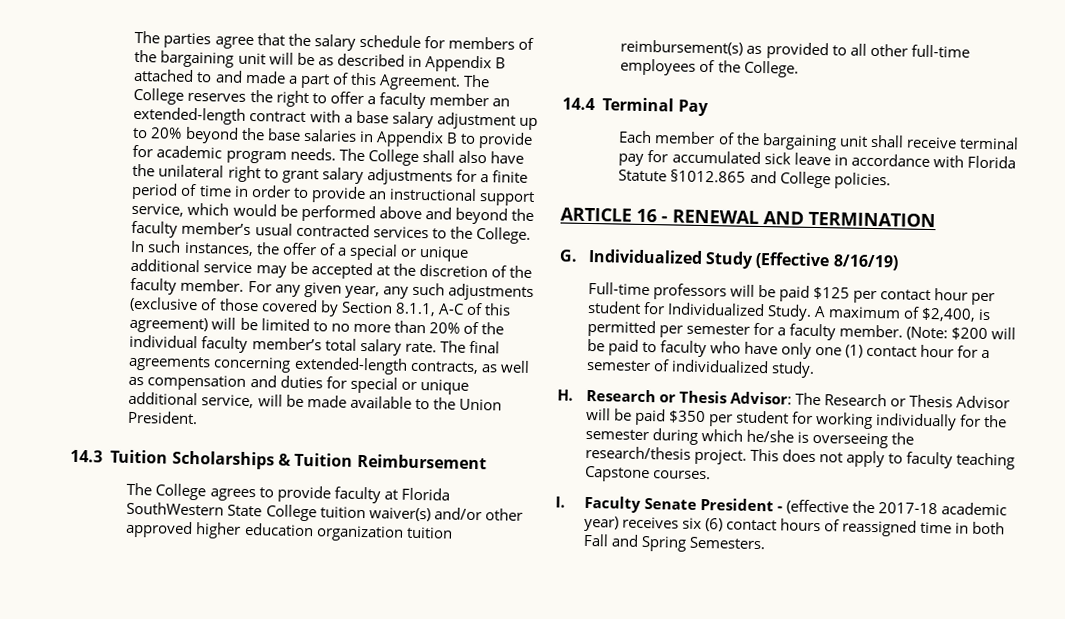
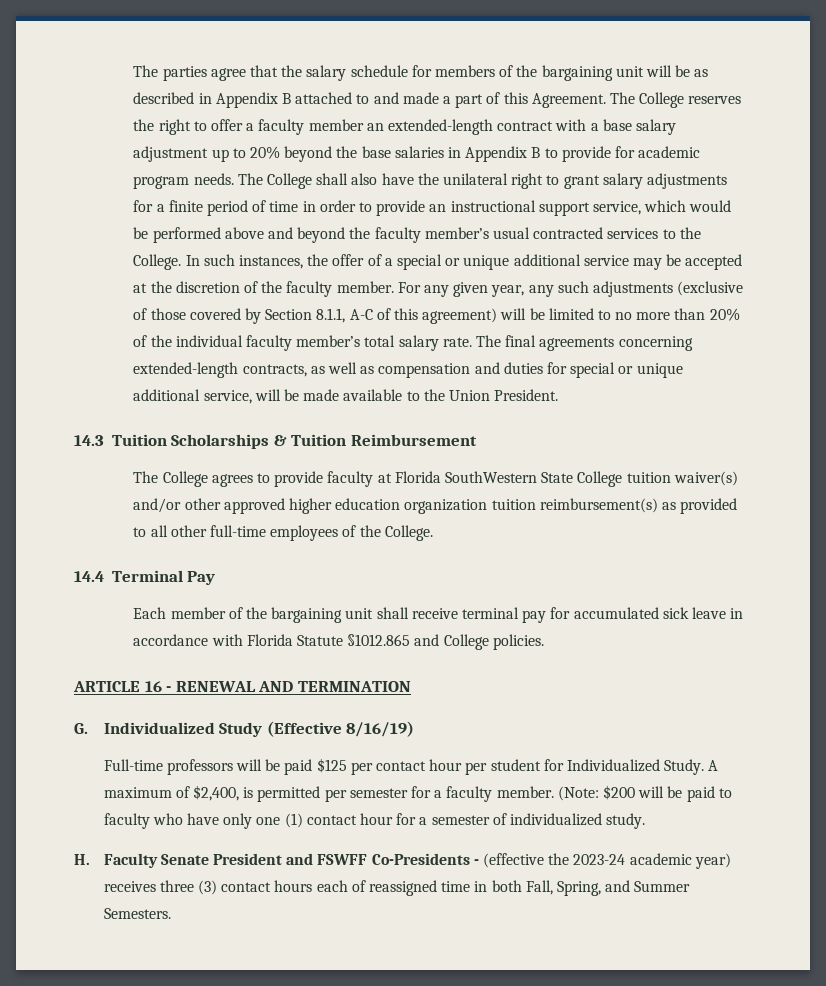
[585,388,1011,409] [585,407,1008,431] [584,428,915,449] [584,445,1016,470] [583,465,711,483] [555,495,774,513] Research or Thesis Advisor: The Research or Thesis Advisor will be paid $350 per student for working individually for the semester during which he/she is overseeing the research/thesis project. This does not apply to faculty teaching Capstone courses. // I. Faculty Senate President -> [103,853,470,868] Faculty Senate President and FSWFF Co-Presidents
[878,502,939,515] 2017-18 -> [573,854,626,865] 2023-24
[681,517,723,532] six (6) -> [159,880,218,895] three (3)
(821, 525) none -> [316,880,348,892] each
[582,533,687,552] Fall and Spring -> [525,880,691,896] Fall, Spring, and Summer

